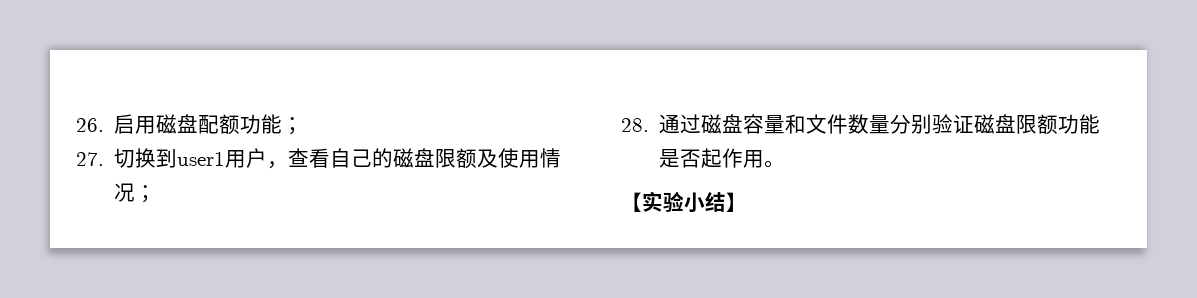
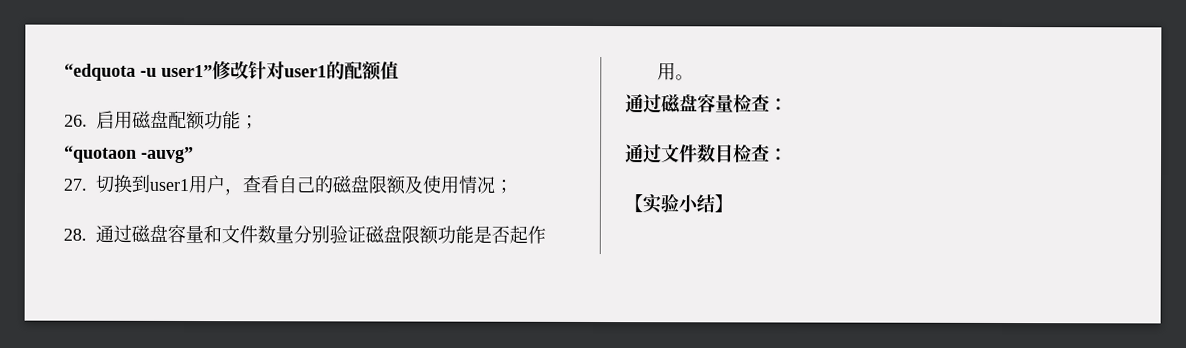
(76, 125) none -> [64,61,399,81] “edquota -u user1”修改针对user1的配额值 //
(304, 126) none -> [64,145,194,164] // “quotaon -auvg”
(786, 164) none -> [625,94,788,114] [625,144,788,164] // 通过磁盘容量检查： // 通过文件数目检查：

